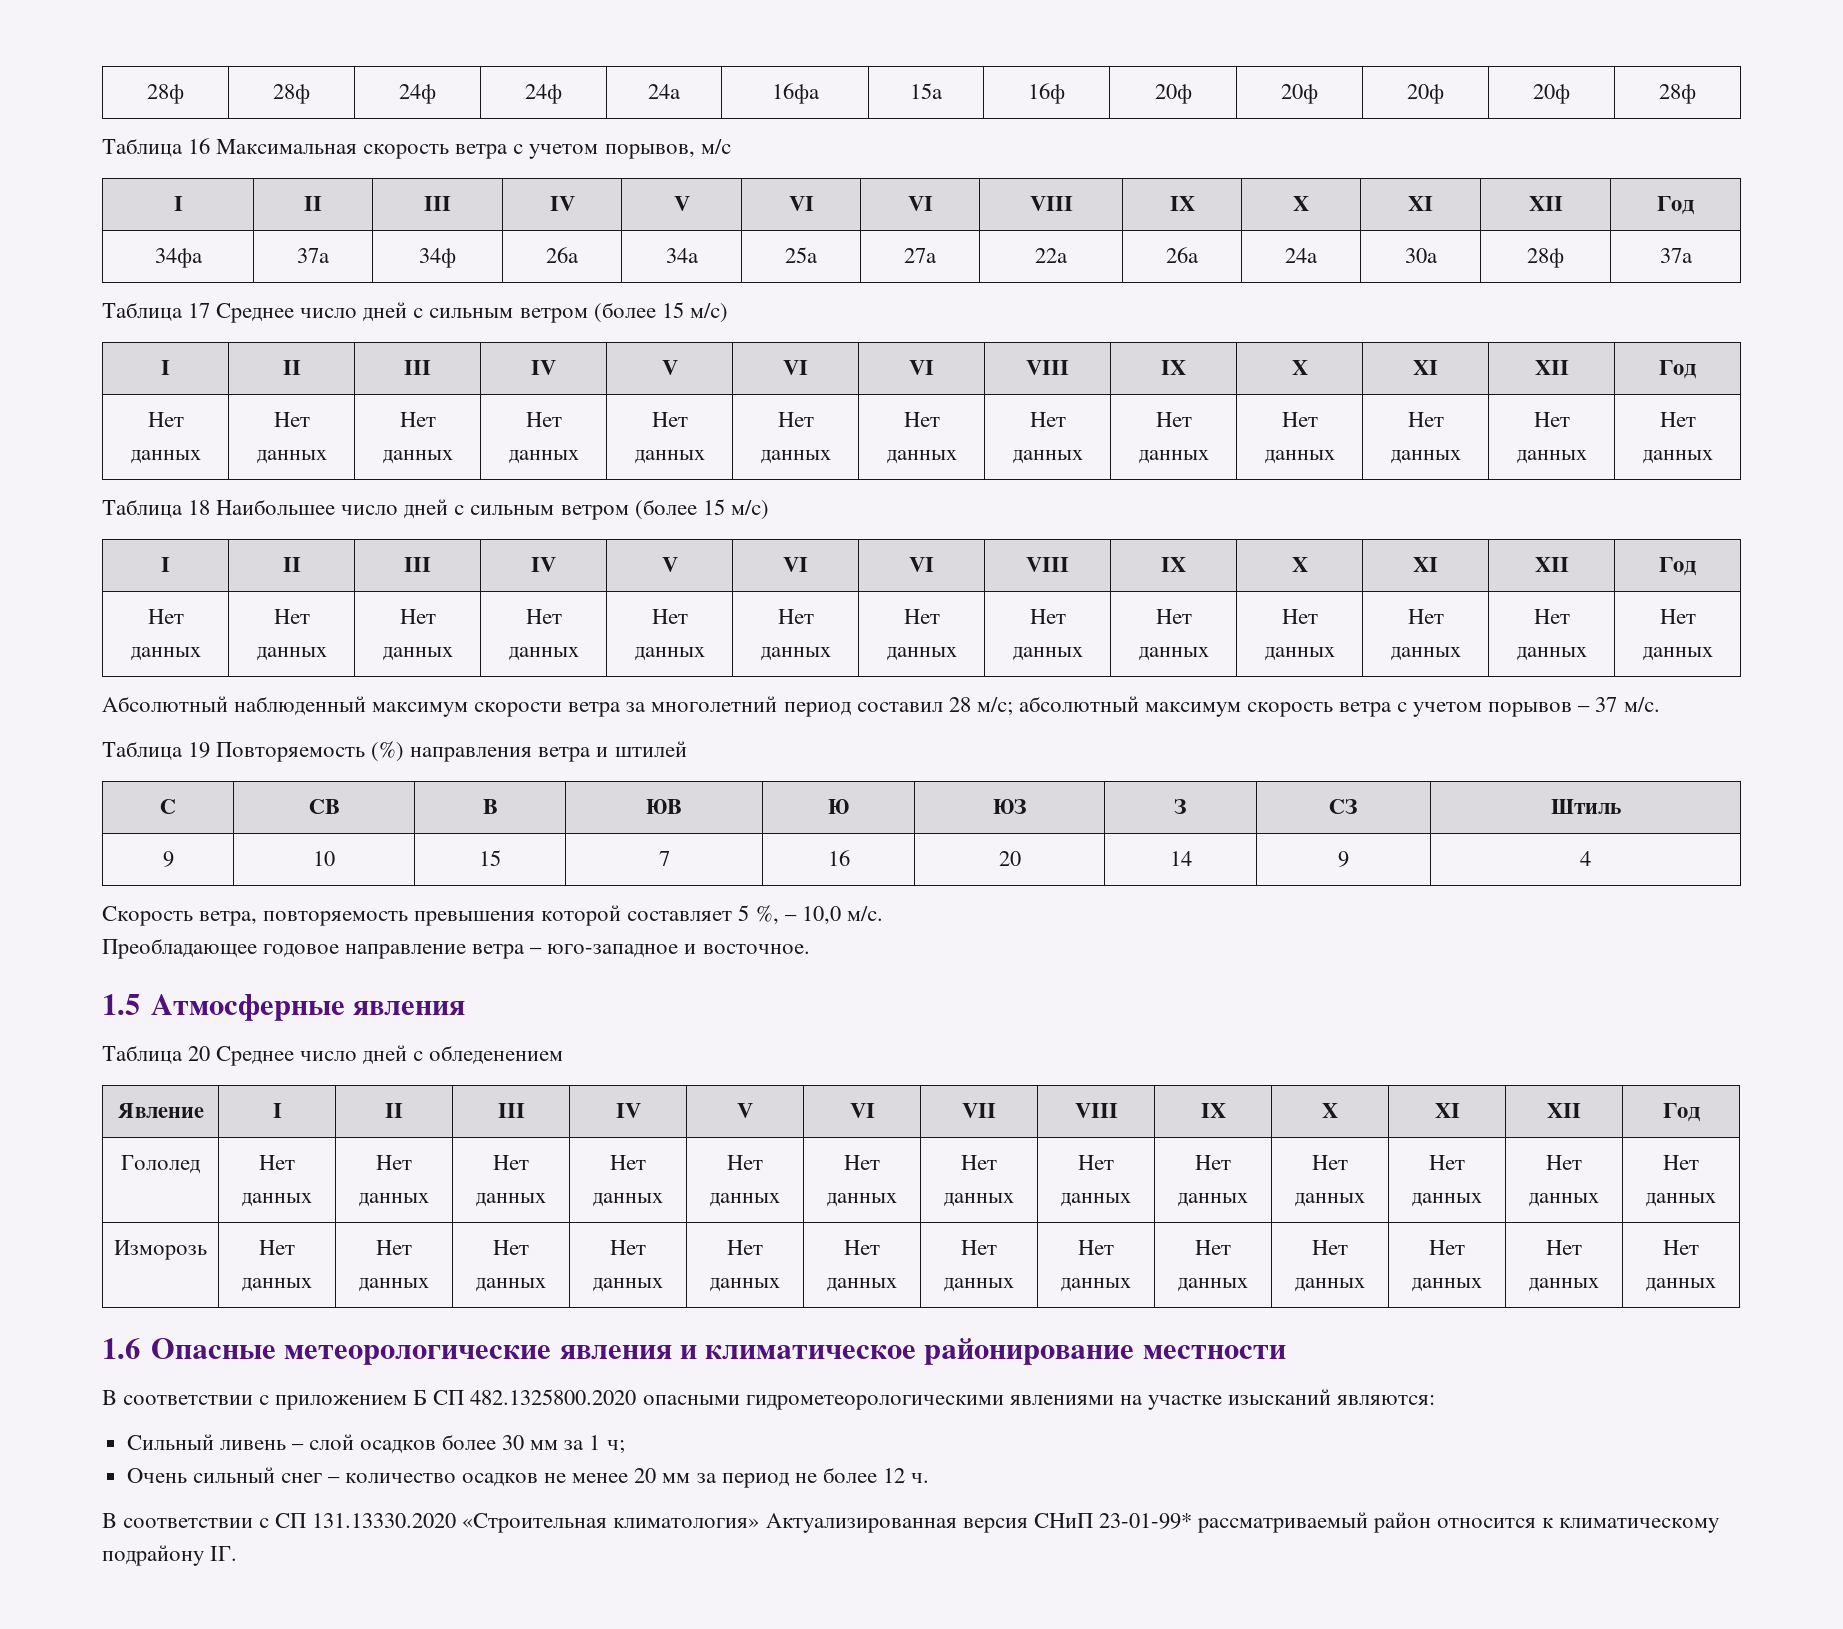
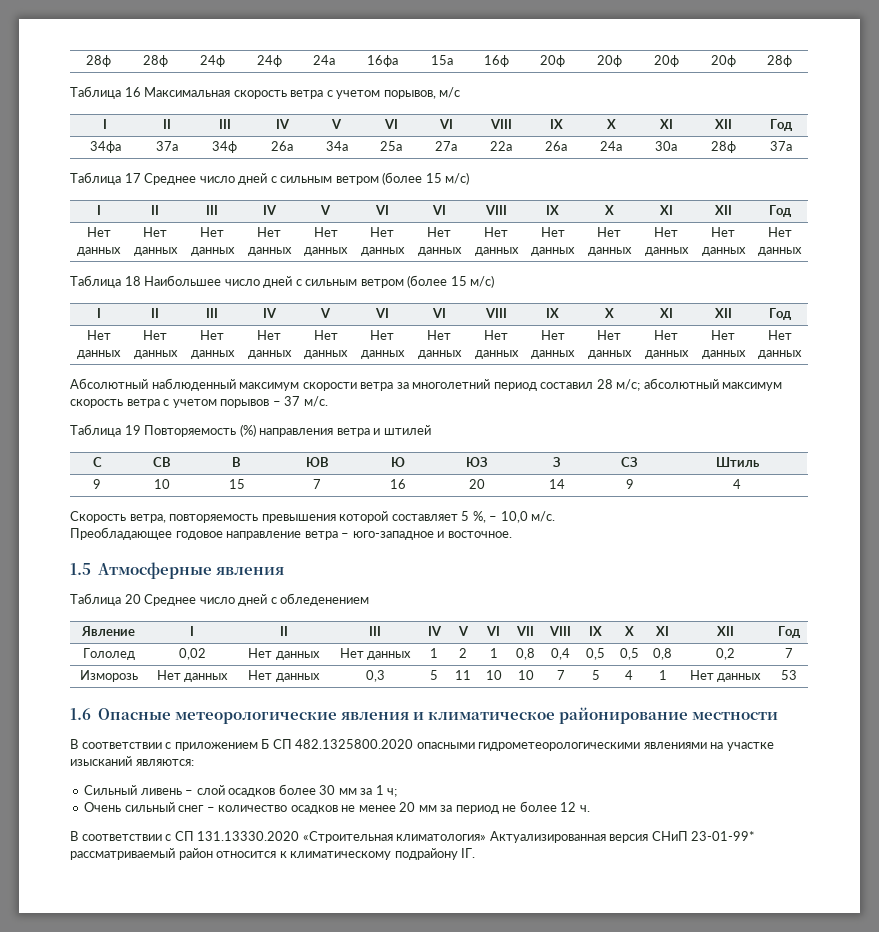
[259,1155,295,1170] [242,1193,312,1207] [376,1155,412,1170] [359,1193,429,1207] [493,1155,529,1170] [476,1193,546,1207] [610,1155,646,1170] [593,1193,663,1207] [727,1155,763,1170] [710,1193,780,1207] [844,1155,880,1170] [827,1193,897,1207] [961,1155,997,1170] [944,1193,1014,1207] [1078,1155,1114,1170] [1061,1193,1131,1207] [1195,1155,1231,1170] [1178,1193,1248,1207] [1312,1155,1348,1170] [1295,1193,1365,1207] [1429,1155,1465,1170] [1412,1193,1482,1207] [1546,1155,1582,1170] [1529,1193,1599,1207] [1663,1155,1699,1170] [1646,1193,1716,1207] Нет данных | Нет данных | Нет данных | Нет данных | Нет данных | Нет данных | Нет данных | Нет данных | Нет данных | Нет данных | Нет данных | Нет данных | Нет данных -> [178,648,206,660] [248,648,320,660] [339,648,412,660] [430,648,438,658] [459,648,467,658] [489,648,498,658] [516,648,535,660] [551,648,570,660] [586,648,605,660] [619,648,639,660] [653,648,672,660] [715,648,735,660] [785,648,793,658] 0,02 | Нет данных | Нет данных | 1 | 2 | 1 | 0,8 | 0,4 | 0,5 | 0,5 | 0,8 | 0,2 | 7
[493,1240,529,1255] [476,1278,546,1292] [610,1240,646,1255] [593,1278,663,1292] [727,1240,763,1255] [710,1278,780,1292] [844,1240,880,1255] [827,1278,897,1292] [961,1240,997,1255] [944,1278,1014,1292] [1078,1240,1114,1255] [1061,1278,1131,1292] [1195,1240,1231,1255] [1178,1278,1248,1292] [1312,1240,1348,1255] [1295,1278,1365,1292] [1429,1240,1465,1255] [1412,1278,1482,1292] [1546,1240,1582,1255] [1529,1278,1599,1292] [1663,1240,1699,1255] [1646,1278,1716,1292] Нет данных | Нет данных | Нет данных | Нет данных | Нет данных | Нет данных | Нет данных | Нет данных | Нет данных | Нет данных | Нет данных -> [365,670,385,682] [430,670,438,680] [455,670,471,680] [485,670,502,680] [517,670,534,680] [556,670,565,680] [591,670,600,680] [625,670,633,680] [658,670,667,680] [689,670,762,682] [781,670,797,680] 0,3 | 5 | 11 | 10 | 10 | 7 | 5 | 4 | 1 | Нет данных | 53

